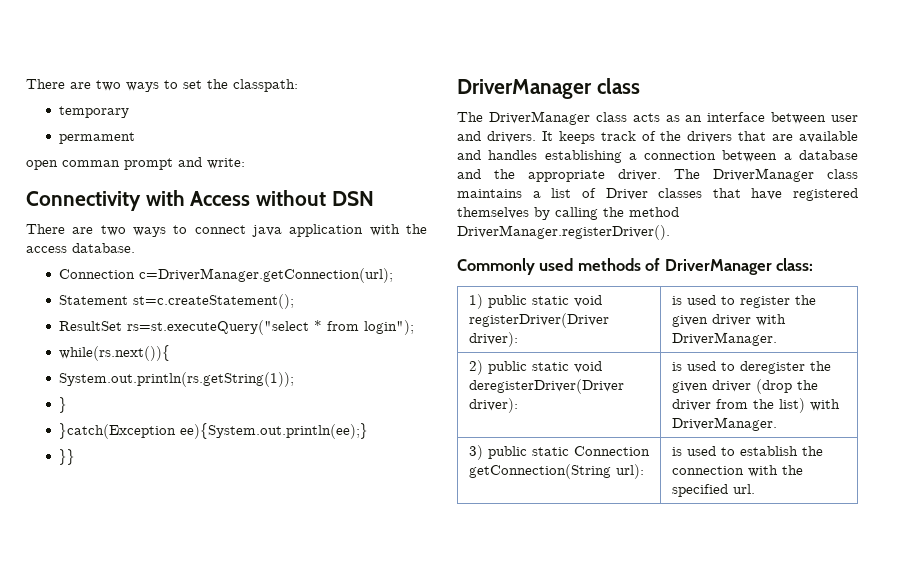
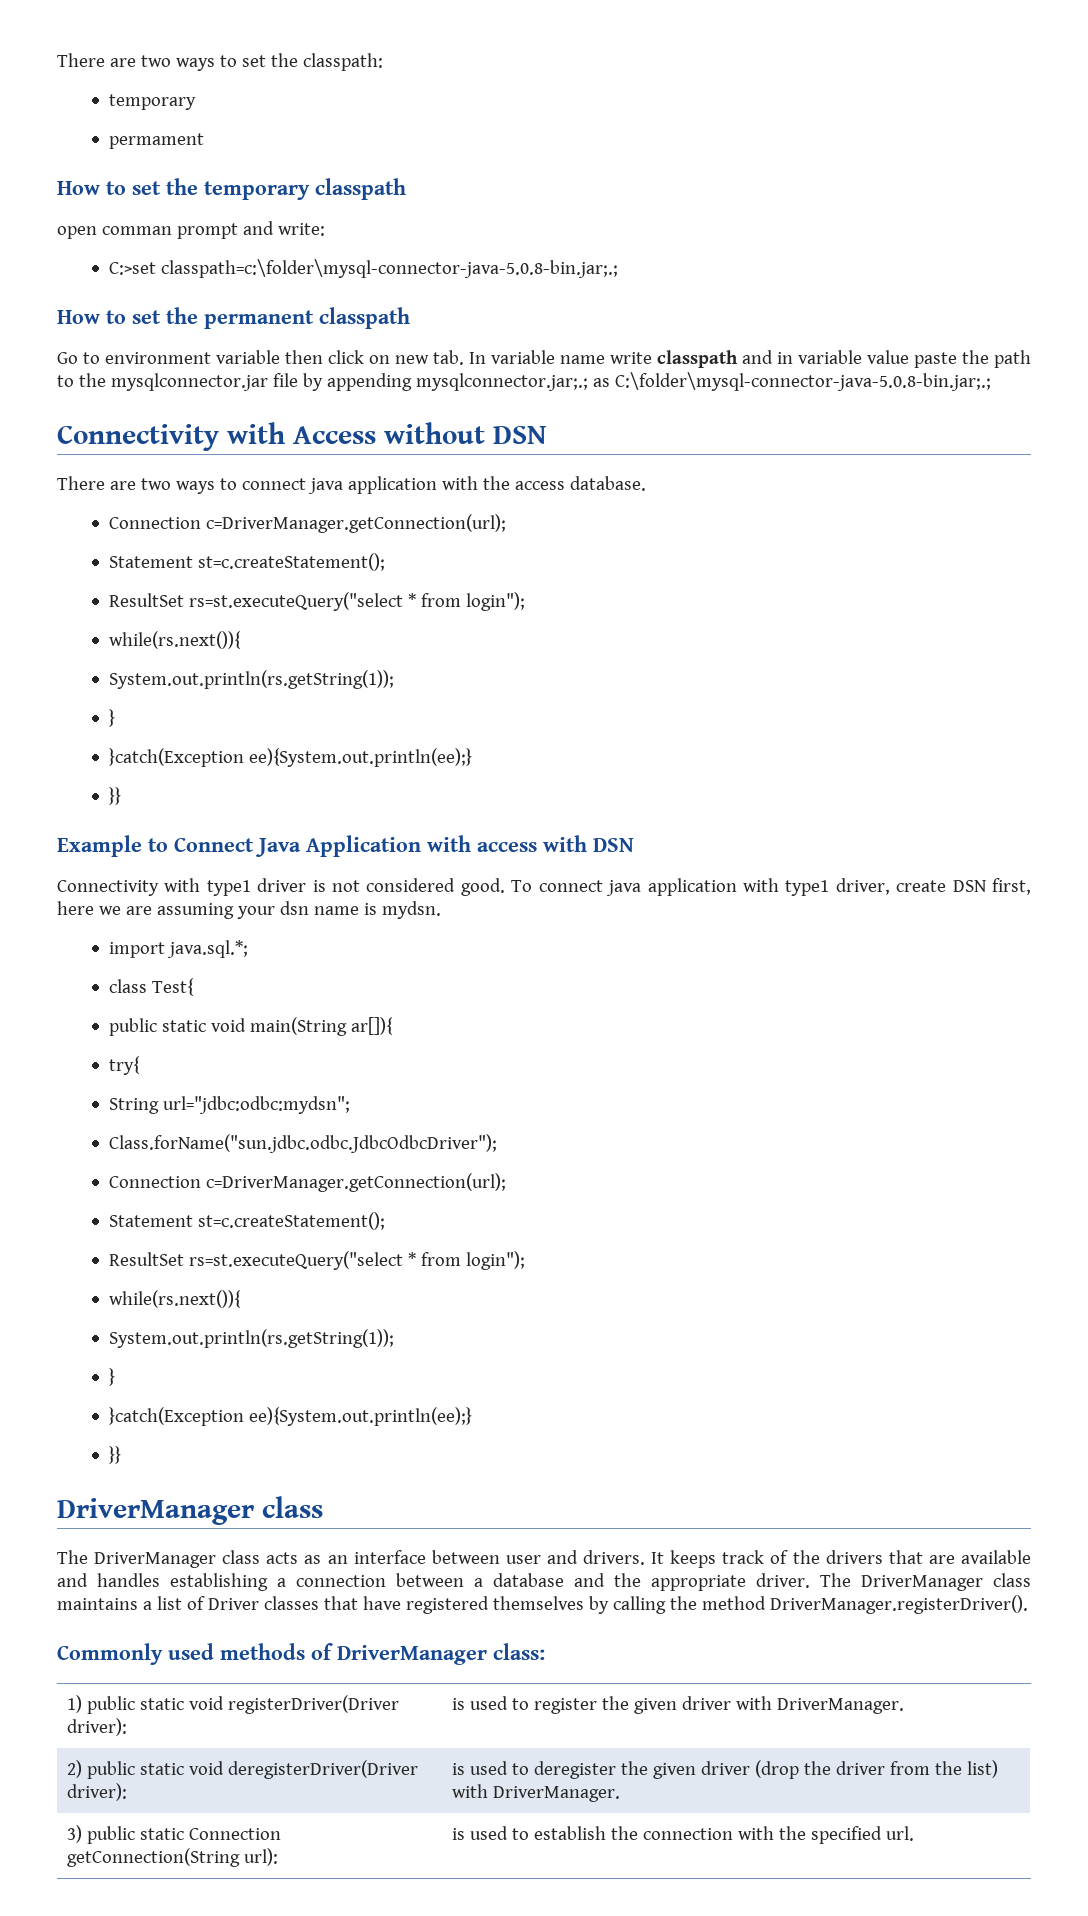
(136, 138) none -> [57,178,406,200] // How to set the temporary classpath
(245, 163) none -> [109,259,619,278] [57,307,410,329] [57,350,1031,368] [57,372,991,391] // C:>set classpath=c:\folder\mysql-connector-java-5.0.8-bin.jar;.; // How to set the permanent classpath // Go to environment variable then click on new tab. In variable name write classpath and in variable value paste the path to the mysqlconnector.jar file by appending mysqlconnector.jar;.; as C:\folder\mysql-connector-java-5.0.8-bin.jar;.;
(76, 457) none -> [57,835,634,857] [57,878,1031,896] [57,901,441,919] [109,940,249,958] [109,978,195,996] [109,1017,394,1036] [109,1056,141,1075] [109,1096,351,1114] [109,1134,498,1153] [109,1173,507,1192] [109,1212,386,1230] [109,1251,526,1270] [109,1290,242,1308] [109,1329,395,1348] [109,1368,116,1386] [109,1407,473,1426] [109,1446,122,1464] // Example to Connect Java Application with access with DSN // Connectivity with type1 driver is not considered good. To connect java application with type1 driver, create DSN first, here we are assuming your dsn name is mydsn. // import java.sql.*; // class Test{ // public static void main(String ar[]){ // try{ // String url="jdbc:odbc:mydsn"; // Class.forName("sun.jdbc.odbc.JdbcOdbcDriver"); // Connection c=DriverManager.getConnection(url); // Statement st=c.createStatement(); // ResultSet rs=st.executeQuery("select * from login"); // while(rs.next()){ // System.out.println(rs.getString(1)); // } // }catch(Exception ee){System.out.println(ee);} // }}

